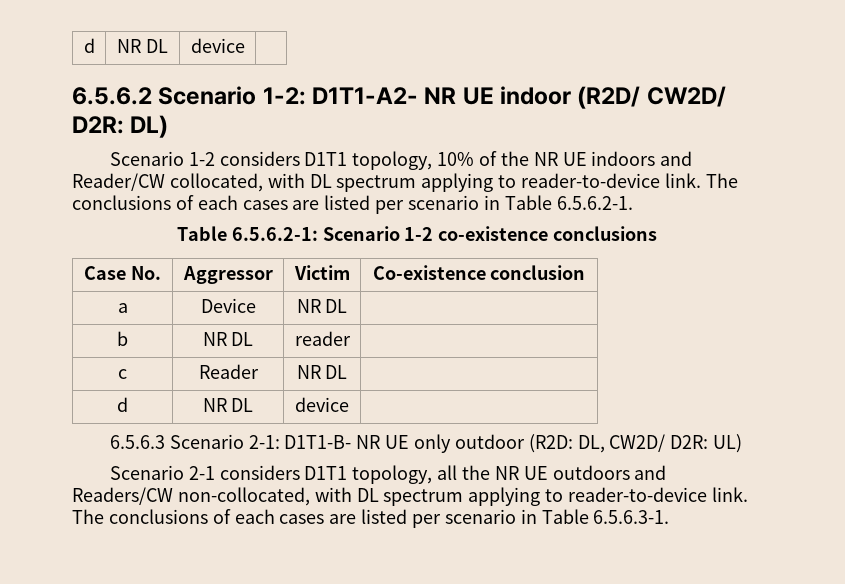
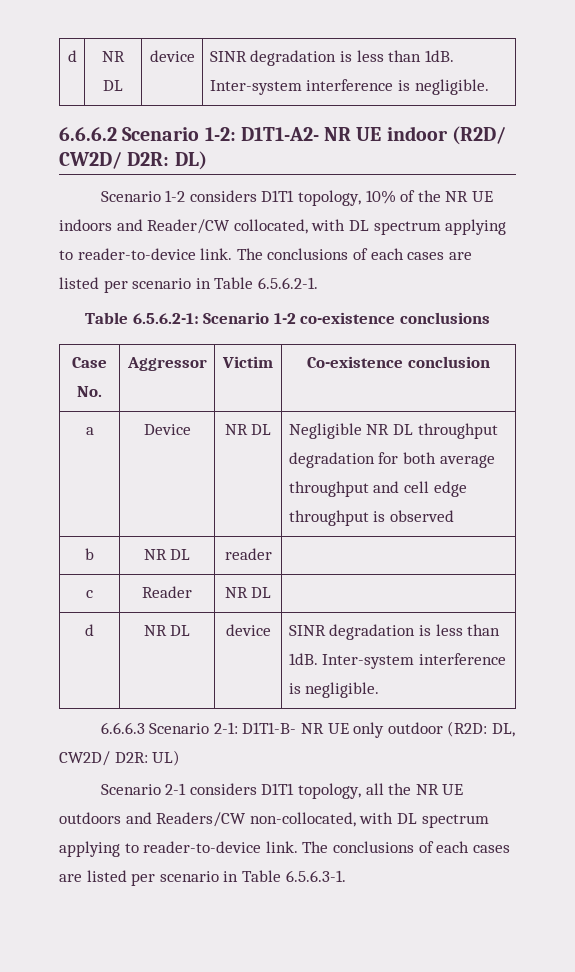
[83,38,95,53] [117,39,168,53] [190,38,245,53] [72,87,152,105] d | NR DL | device | // 6.5.6.2 -> [67,50,77,62] [102,51,125,62] [103,80,123,91] [149,50,195,62] [209,50,454,66] [209,79,489,95] [59,127,117,141] d | NR DL | device | SINR degradation is less than 1dB. Inter-system interference is negligible. // 6.6.6.2
(348, 306) none -> [288,423,498,439] [288,452,495,468] [288,481,467,497] [288,510,454,526] Negligible NR DL throughput degradation for both average throughput and cell edge throughput is observed
[109,435,165,449] // 6.5.6.3 -> [288,624,501,640] [288,653,506,669] [288,682,380,698] [100,722,145,734] SINR degradation is less than 1dB. Inter-system interference is negligible. // 6.6.6.3

